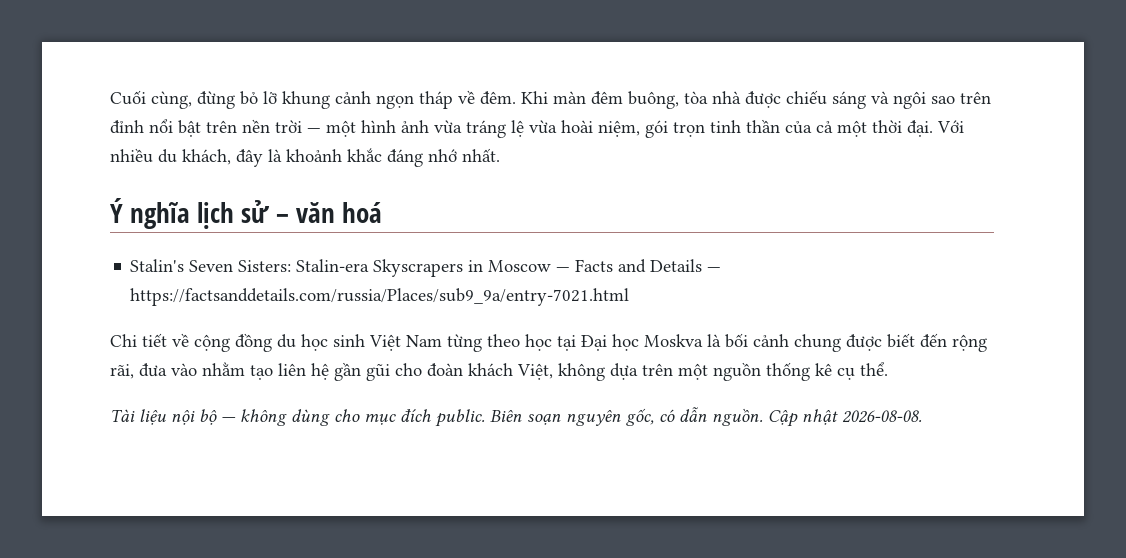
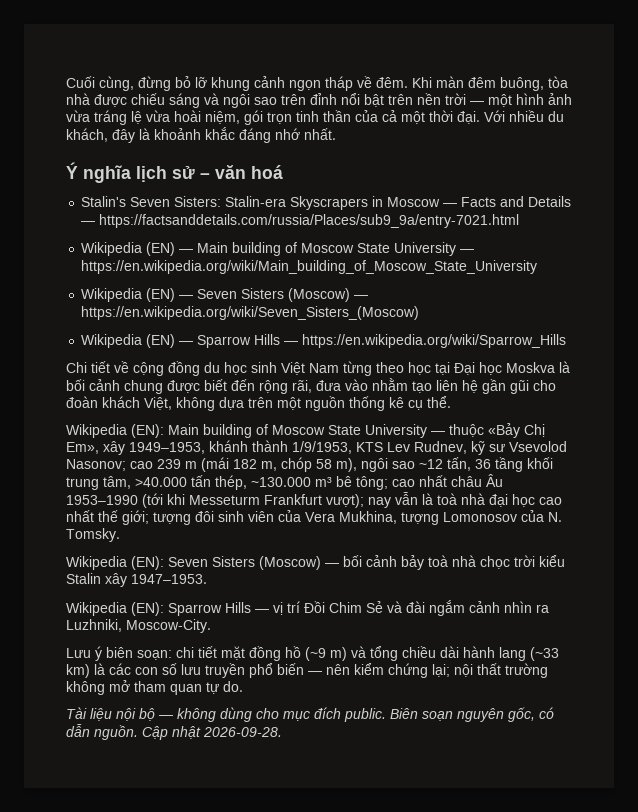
(630, 297) none -> [81,242,475,256] [81,260,538,274] [81,288,369,302] [81,306,420,320] [81,334,567,348] // Wikipedia (EN) — Main building of Moscow State University — https://en.wikipedia.org/wiki/Main_building_of_Moscow_State_University // Wikipedia (EN) — Seven Sisters (Moscow) — https://en.wikipedia.org/wiki/Seven_Sisters_(Moscow) // Wikipedia (EN) — Sparrow Hills — https://en.wikipedia.org/wiki/Sparrow_Hills
(888, 369) none -> [66,423,545,438] [66,440,567,455] [66,457,553,472] [66,474,503,490] [66,492,562,508] [66,510,562,525] [66,528,120,542] [66,555,565,570] [66,573,207,587] [66,600,549,616] [66,619,211,633] [66,646,559,661] [66,663,548,678] [66,680,243,695] // Wikipedia (EN): Main building of Moscow State University — thuộc «Bảy Chị Em», xây 1949–1953, khánh thành 1/9/1953, KTS Lev Rudnev, kỹ sư Vsevolod Nasonov; cao 239 m (mái 182 m, chóp 58 m), ngôi sao ~12 tấn, 36 tầng khối trung tâm, >40.000 tấn thép, ~130.000 m³ bê tông; cao nhất châu Âu 1953–1990 (tới khi Messeturm Frankfurt vượt); nay vẫn là toà nhà đại học cao nhất thế giới; tượng đôi sinh viên của Vera Mukhina, tượng Lomonosov của N. Tomsky. // Wikipedia (EN): Seven Sisters (Moscow) — bối cảnh bảy toà nhà chọc trời kiểu Stalin xây 1947–1953. // Wikipedia (EN): Sparrow Hills — vị trí Đồi Chim Sẻ và đài ngắm cảnh nhìn ra Luzhniki, Moscow-City. // Lưu ý biên soạn: chi tiết mặt đồng hồ (~9 m) và tổng chiều dài hành lang (~33 km) là các con số lưu truyền phổ biến — nên kiểm chứng lại; nội thất trường không mở tham quan tự do.
[842,410,922,423] 2026-08-08. -> [203,727,282,737] 2026-09-28.

